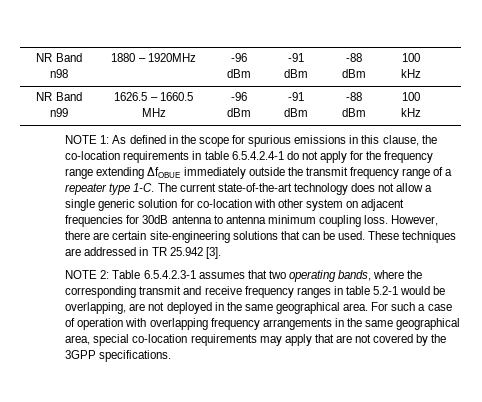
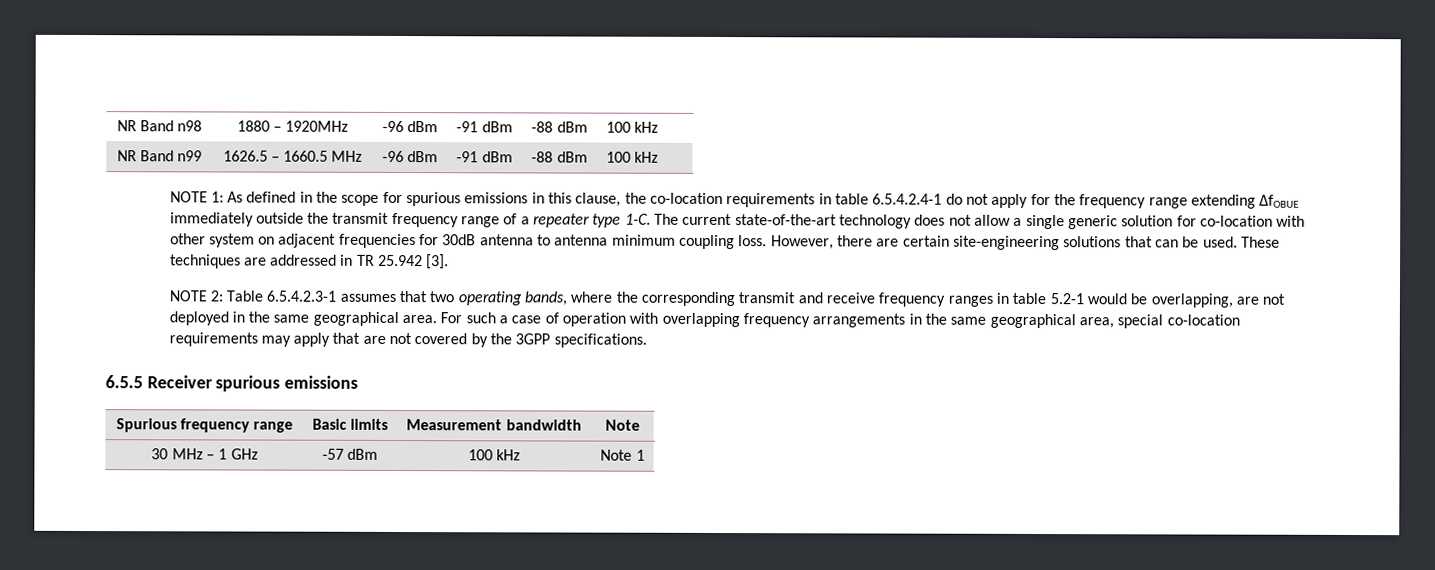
(172, 356) none -> [105,375,359,392] [115,418,294,433] [311,418,389,430] [406,419,582,431] [605,419,640,431] [151,448,258,460] [321,448,379,460] [467,449,521,461] [600,449,645,461] // 6.5.5 Receiver spurious emissions // Spurious frequency range | Basic limits | Measurement bandwidth | Note // 30 MHz – 1 GHz | -57 dBm | 100 kHz | Note 1

